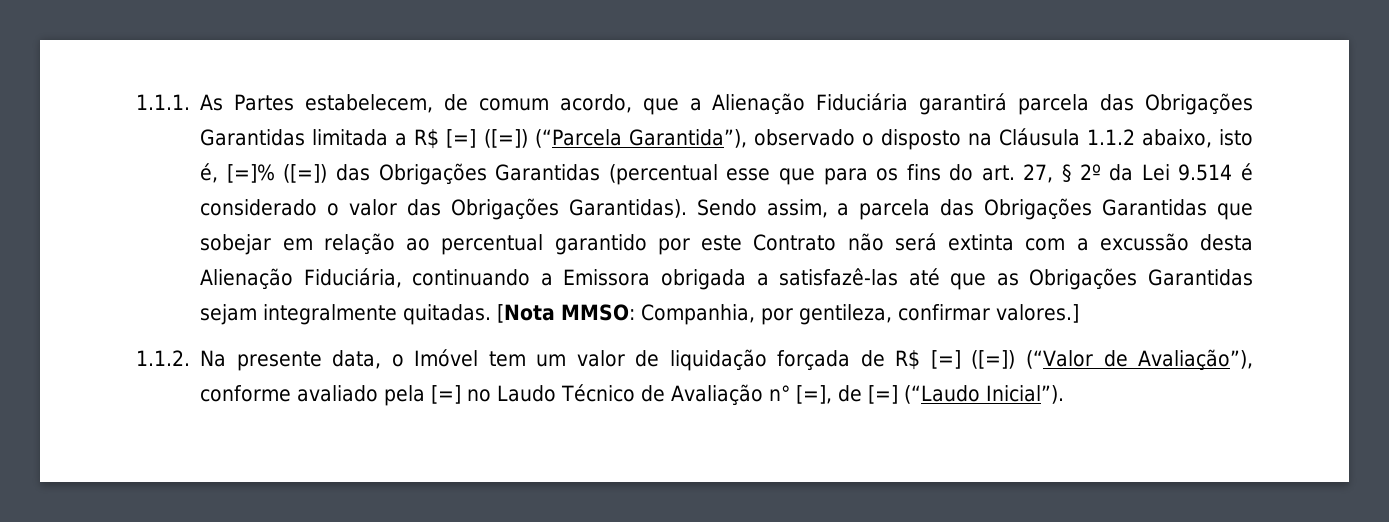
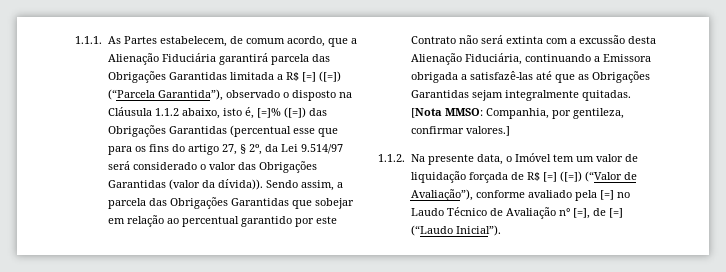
[981,165,1015,181] art. -> [187,144,219,155] artigo
[1079,164,1101,180] 2º -> [248,144,262,155] 2º,
[1178,163,1253,181] 9.514 é -> [300,144,343,154] [107,161,130,170] 9.514/97 será
[568,199,687,218] Garantidas). -> [107,179,263,190] Garantidas (valor da dívida)).

